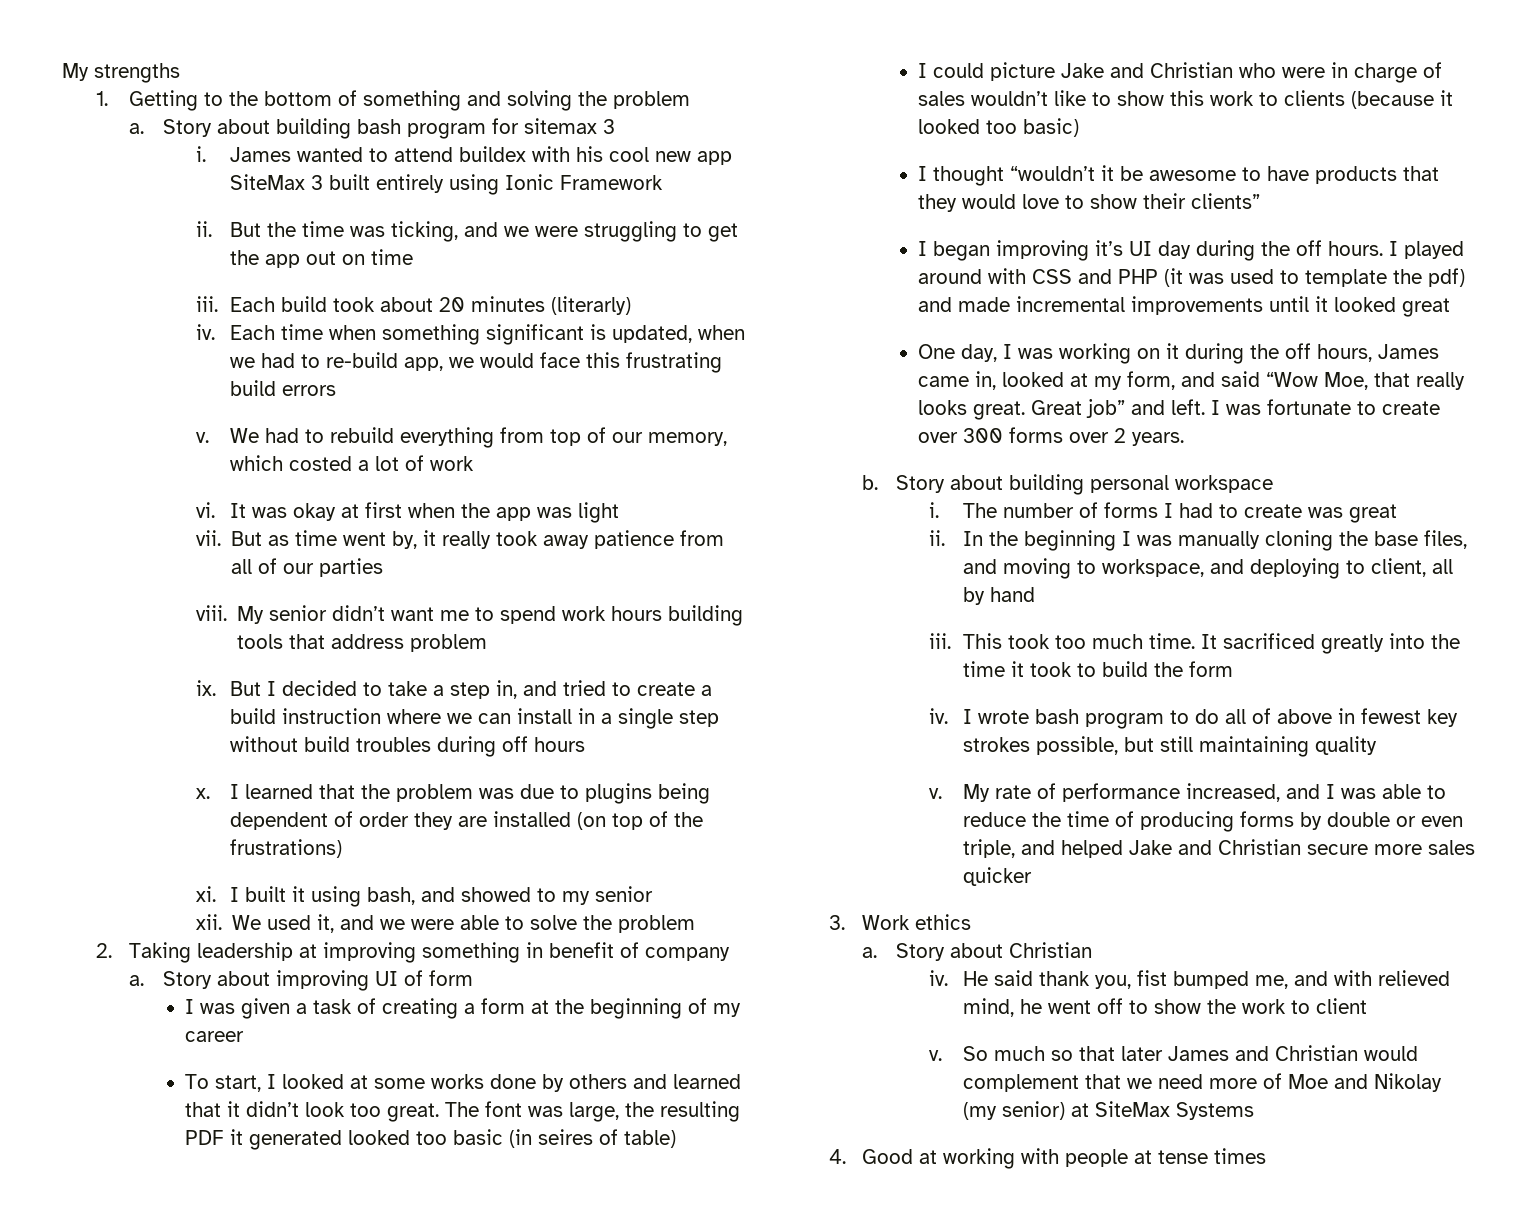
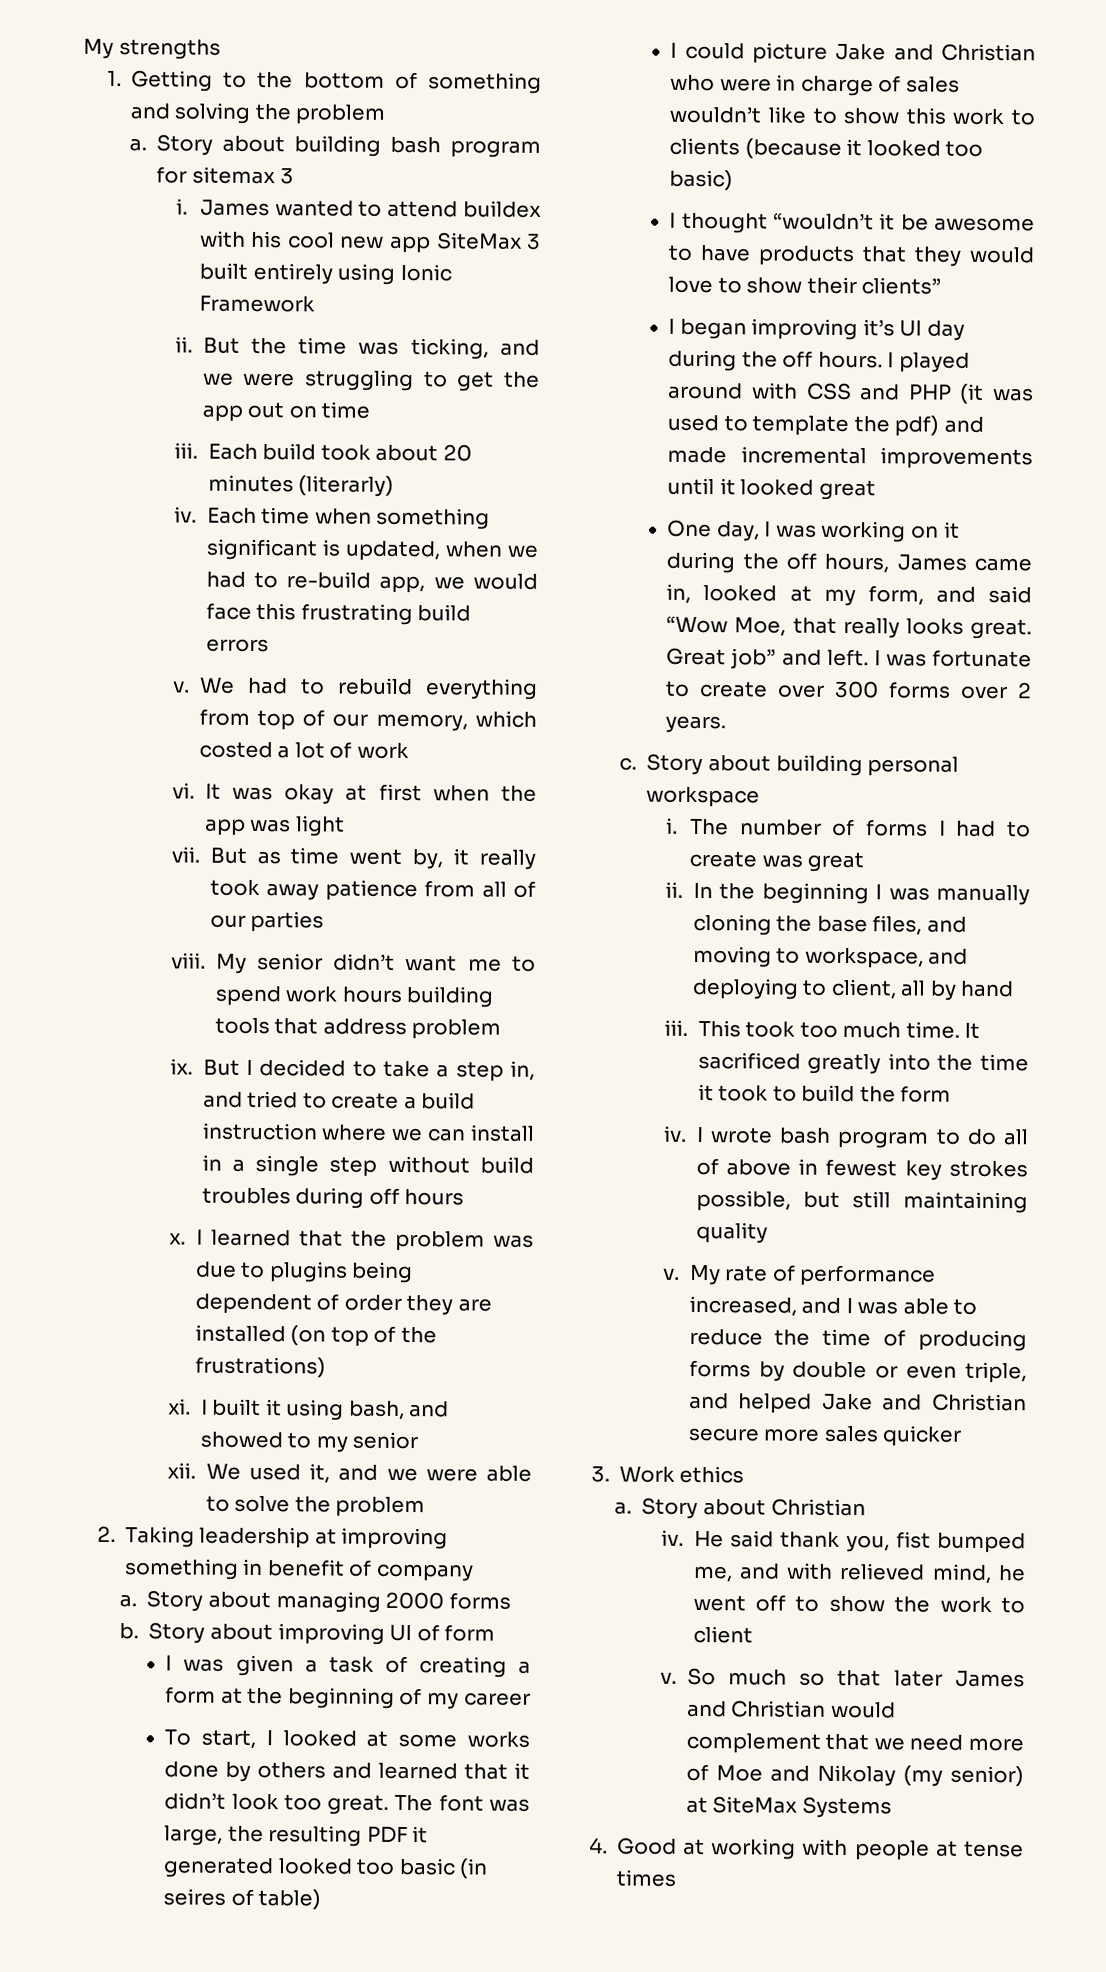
(270, 978) none -> [275,1591,511,1613] [119,1622,273,1644] managing 2000 forms // b. Story about
[861,475,878,490] b. -> [619,757,638,771] c.

